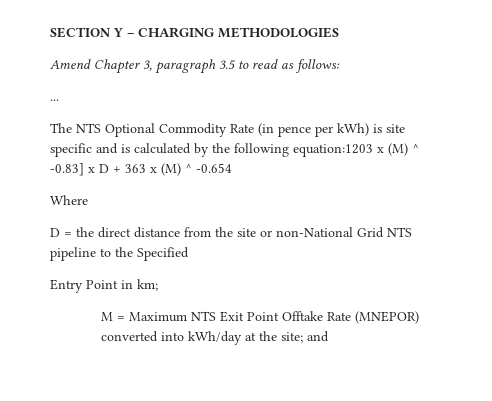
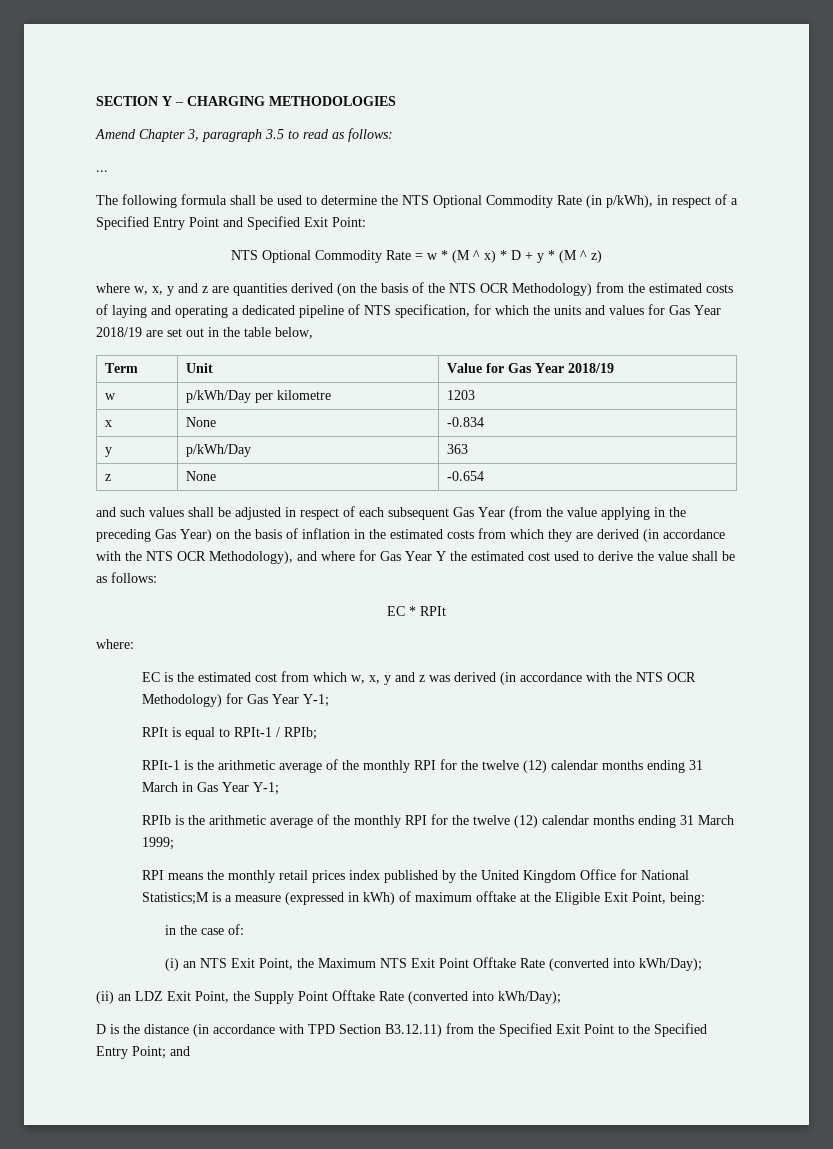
(72, 128) none -> [122,194,398,208] following formula shall be used to determine the
[278,123,405,137] [50,143,419,157] [50,163,232,176] [50,195,88,205] [50,227,412,238] [50,247,189,261] [50,279,158,293] [100,312,125,321] pence per kWh) is site specific and is calculated by the following equation:1203 x (M) ^ -0.83] x D + 363 x (M) ^ -0.654 // Where // D = the direct distance from the site or non-National Grid NTS pipeline to the Specified // Entry Point in km; // M = -> [606,194,738,208] [96,216,366,230] [231,250,602,263] [96,282,733,296] [96,304,721,318] [96,327,313,339] [104,363,138,373] [185,363,213,373] [446,363,614,373] [104,393,116,400] [185,390,331,403] [446,390,475,400] [104,420,112,427] [185,417,216,427] [446,417,484,427] [104,447,112,457] [185,444,251,457] [446,444,468,454] [104,474,111,481] [185,471,216,481] [446,471,484,481] [96,506,686,520] [96,528,725,542] [96,550,735,564] [96,572,157,583] [387,606,446,616] [96,639,134,649] [142,671,697,685] [142,693,330,707] [142,727,318,740] [142,759,704,773] [142,782,280,795] [142,814,735,828] [142,837,175,850] [142,869,690,883] [142,891,706,905] [165,924,245,935] [165,958,315,971] p/kWh), in respect of a Specified Entry Point and Specified Exit Point: // NTS Optional Commodity Rate = w * (M ^ x) * D + y * (M ^ z) // where w, x, y and z are quantities derived (on the basis of the NTS OCR Methodology) from the estimated costs of laying and operating a dedicated pipeline of NTS specification, for which the units and values for Gas Year 2018/19 are set out in the table below, // Term | Unit | Value for Gas Year 2018/19 // w | p/kWh/Day per kilometre | 1203 // x | None | -0.834 // y | p/kWh/Day | 363 // z | None | -0.654 // and such values shall be adjusted in respect of each subsequent Gas Year (from the value applying in the preceding Gas Year) on the basis of inflation in the estimated costs from which they are derived (in accordance with the NTS OCR Methodology), and where for Gas Year Y the estimated cost used to derive the value shall be as follows: // EC * RPIt // where: // EC is the estimated cost from which w, x, y and z was derived (in accordance with the NTS OCR Methodology) for Gas Year Y-1; // RPIt is equal to RPIt-1 / RPIb; // RPIt-1 is the arithmetic average of the monthly RPI for the twelve (12) calendar months ending 31 March in Gas Year Y-1; // RPIb is the arithmetic average of the monthly RPI for the twelve (12) calendar months ending 31 March 1999; // RPI means the monthly retail prices index published by the United Kingdom Office for National Statistics;M is a measure (expressed in kWh) of maximum offtake at the Eligible Exit Point, being: // in the case of: // (i) an NTS Exit Point, the
[354,311,419,324] [100,331,303,345] (MNEPOR) converted into kWh/day at the site; -> [549,958,703,971] [96,990,561,1004] [96,1023,707,1037] [96,1046,166,1059] (converted into kWh/Day); // (ii) an LDZ Exit Point, the Supply Point Offtake Rate (converted into kWh/Day); // D is the distance (in accordance with TPD Section B3.12.11) from the Specified Exit Point to the Specified Entry Point;

